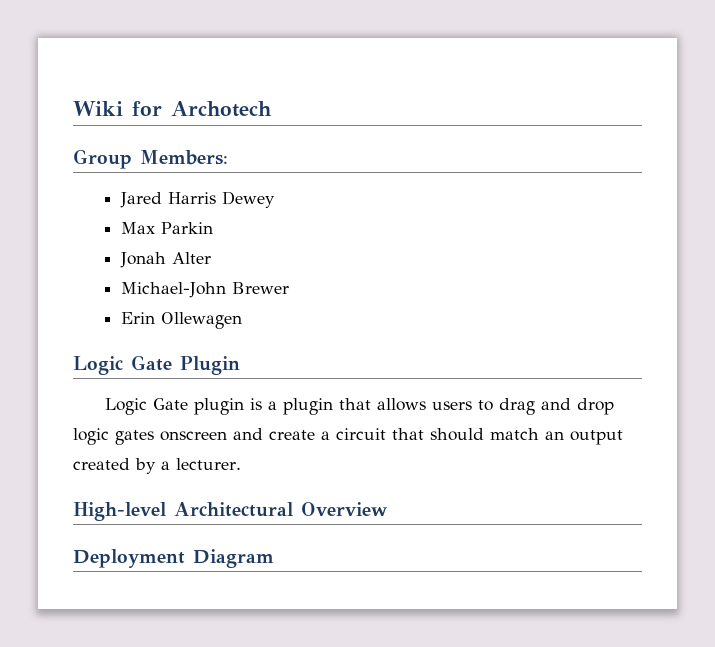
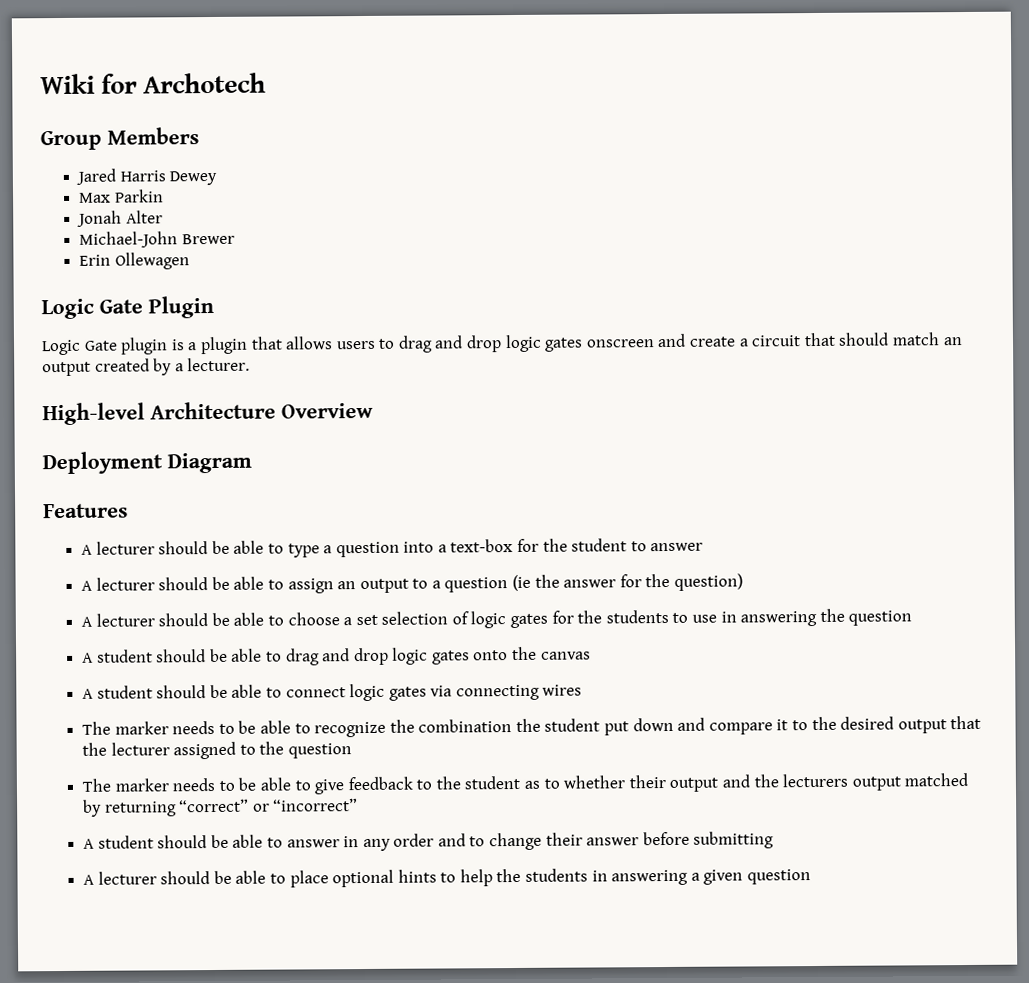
[140,150,228,165] Members: -> [107,127,199,145] Members
[174,502,293,517] Architectural -> [150,401,276,420] Architecture
(274, 558) none -> [43,503,128,519] [80,538,704,558] [80,573,744,594] [80,608,913,629] [81,646,591,666] [81,683,583,702] [81,715,982,738] [81,741,352,760] [81,772,969,795] [82,798,359,817] [82,831,775,852] [82,868,812,888] // Features // A lecturer should be able to type a question into a text-box for the student to answer // A lecturer should be able to assign an output to a question (ie the answer for the question) // A lecturer should be able to choose a set selection of logic gates for the students to use in answering the question // A student should be able to drag and drop logic gates onto the canvas // A student should be able to connect logic gates via connecting wires // The marker needs to be able to recognize the combination the student put down and compare it to the desired output that the lecturer assigned to the question // The marker needs to be able to give feedback to the student as to whether their output and the lecturers output matched by returning “correct” or “incorrect” // A student should be able to answer in any order and to change their answer before submitting // A lecturer should be able to place optional hints to help the students in answering a given question

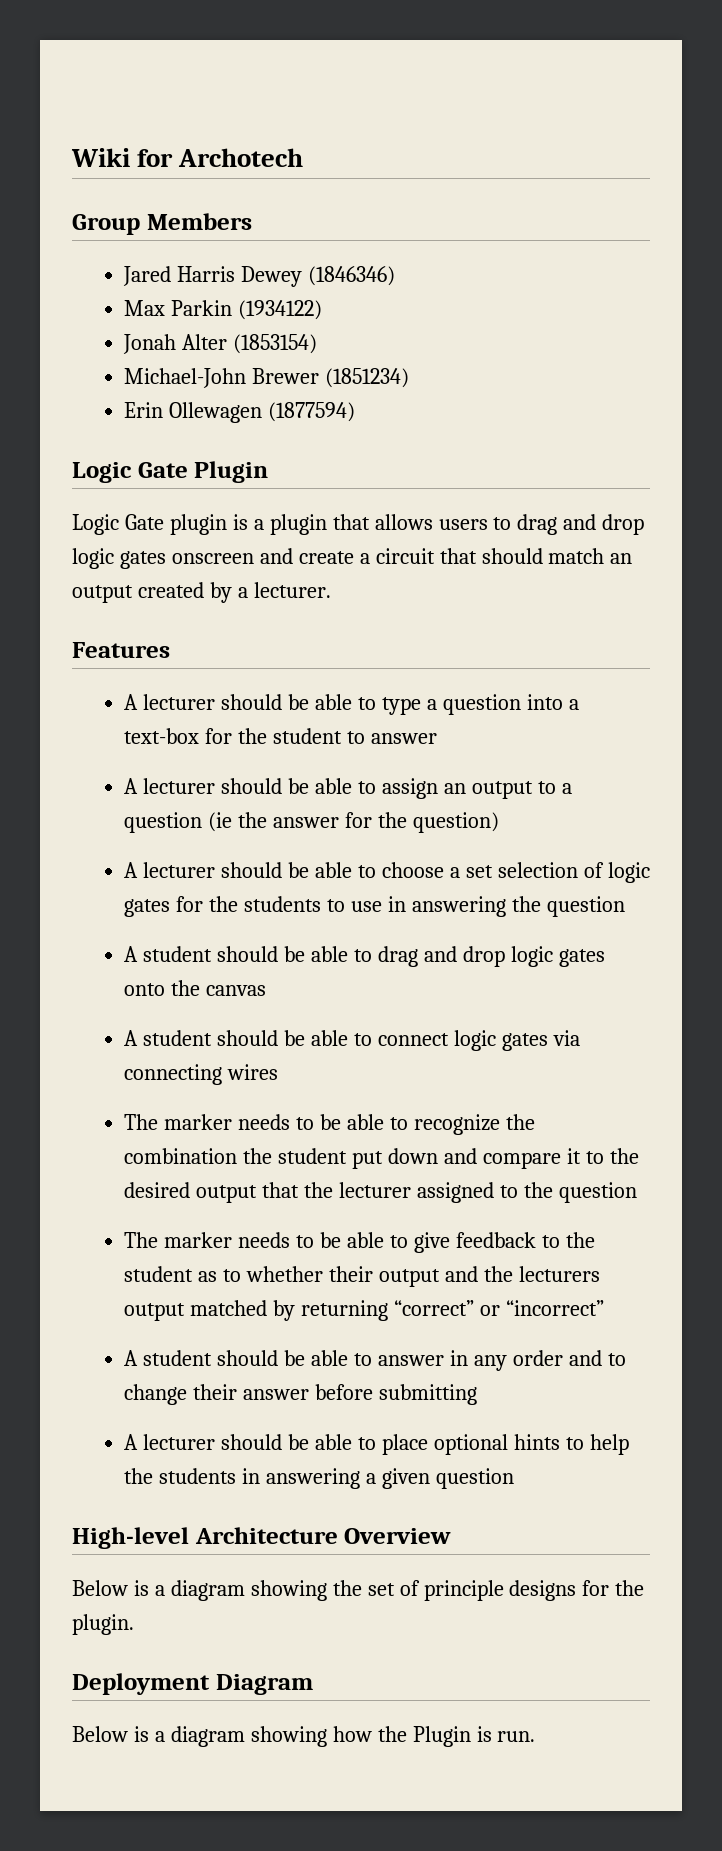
(218, 178) none -> [308,266,396,286] (1846346)
(164, 196) none -> [238,300,323,320] (1934122)
(163, 217) none -> [233,334,318,354] (1853154)
(235, 239) none -> [325,368,410,388] (1851234)
(190, 261) none -> [268,402,356,422] (1877594)
[42,401,373,426] [42,451,252,475] // High-level Architecture Overview // Deployment Diagram -> (331, 590) none
(812, 877) none -> [72,1527,452,1549] [72,1580,645,1601] [72,1614,134,1635] [72,1673,313,1695] [72,1726,536,1747] // High-level Architecture Overview // Below is a diagram showing the set of principle designs for the plugin. // Deployment Diagram // Below is a diagram showing how the Plugin is run.

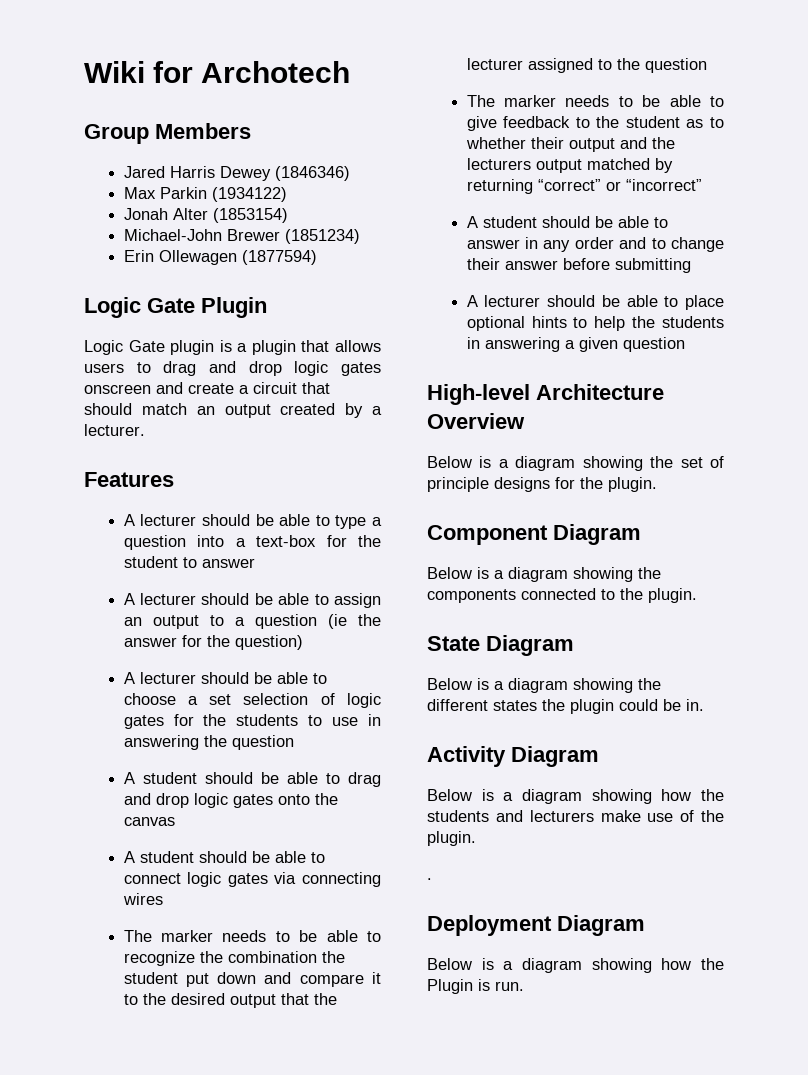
(134, 1624) none -> [427,524,641,545] [427,567,661,582] [427,588,697,603] [427,635,574,656] [427,678,661,693] [427,699,704,714] [427,746,599,767] [427,789,724,804] [427,810,724,822] [427,831,476,846] [427,878,432,880] // Component Diagram // Below is a diagram showing the components connected to the plugin. // State Diagram // Below is a diagram showing the different states the plugin could be in. // Activity Diagram // Below is a diagram showing how the students and lecturers make use of the plugin. // .

